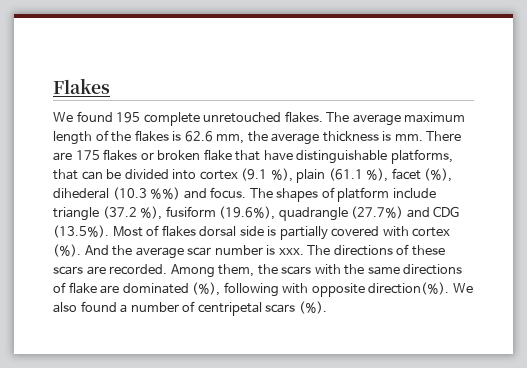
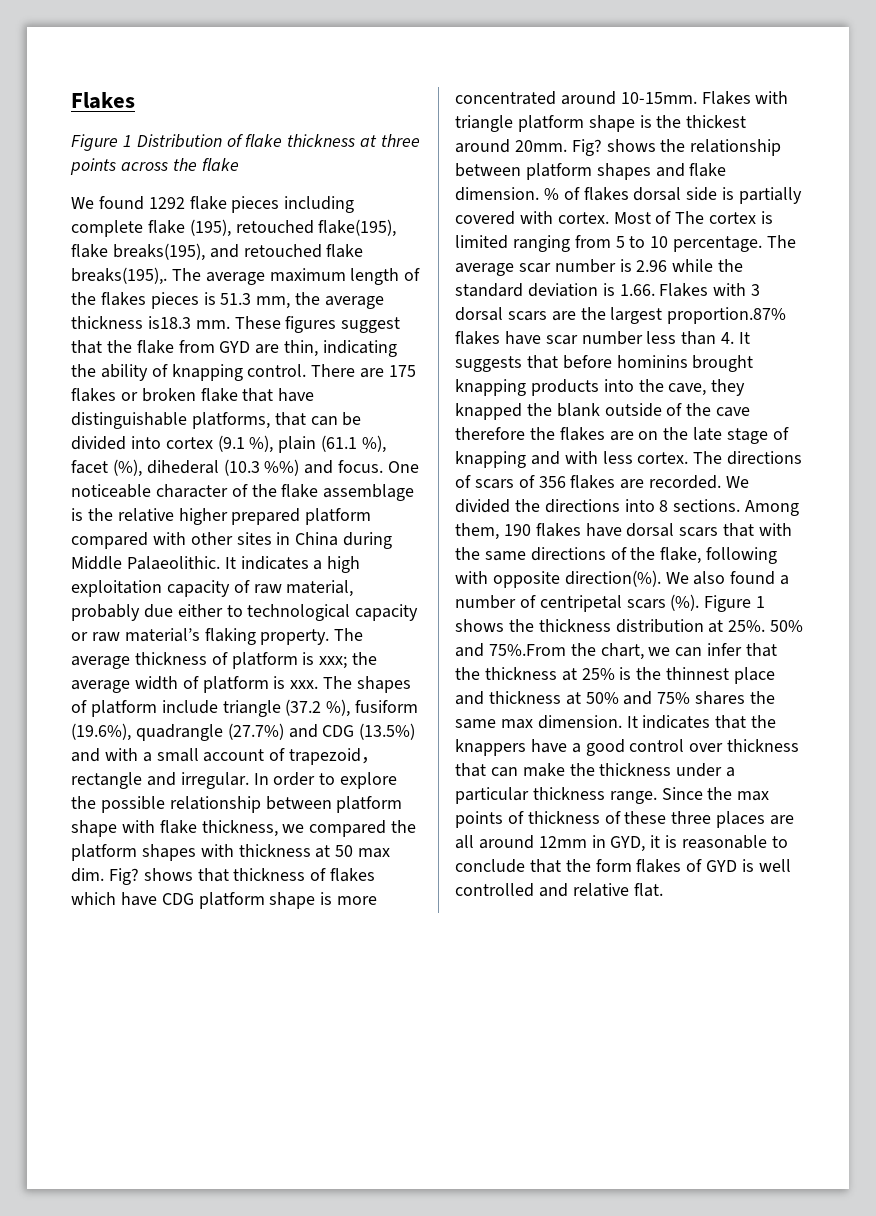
[53,111,323,126] We found 195 complete unretouched flakes. -> [71,134,421,151] [70,158,239,175] [71,196,355,213] [71,219,397,237] [71,243,364,261] [71,267,167,285] Figure 1 Distribution of flake thickness at three points across the flake // We found 1292 flake pieces including complete flake (195), retouched flake(195), flake breaks(195), and retouched flake breaks(195),.
[172,131,213,142] is 62.6 -> [150,292,252,309] pieces is 51.3
[382,131,423,141] is mm. -> [147,316,401,333] [71,340,398,357] [71,364,307,381] is18.3 mm. These figures suggest that the flake from GYD are thin, indicating the ability of knapping control.
(247, 193) none -> [388,461,420,473] [71,484,415,501] [71,508,372,525] [71,532,393,549] [71,556,361,573] [71,580,354,597] [71,604,419,621] [71,628,364,645] [71,652,378,669] [71,676,319,693] One noticeable character of the flake assemblage is the relative higher prepared platform compared with other sites in China during Middle Palaeolithic. It indicates a high exploitation capacity of raw material, probably due either to technological capacity or raw material’s flaking property. The average thickness of platform is xxx; the average width of platform is xxx.
[53,225,143,238] (13.5%). Most -> [359,723,416,740] [71,748,380,765] [71,772,398,789] [71,796,403,813] [71,820,417,837] [71,844,391,861] [71,868,376,885] [71,892,378,909] [455,91,789,105] [455,115,747,132] [455,139,782,156] [455,163,727,180] [455,187,559,201] (13.5%) and with a small account of trapezoid，rectangle and irregular. In order to explore the possible relationship between platform shape with flake thickness, we compared the platform shapes with thickness at 50 max dim. Fig? shows that thickness of flakes which have CDG platform shape is more concentrated around 10-15mm. Flakes with triangle platform shape is the thickest around 20mm. Fig? shows the relationship between platform shapes and flake dimension. %
[412,227,451,237] [53,244,445,259] [53,264,312,278] cortex (%). And the average scar number is xxx. The directions of these scars are recorded. Among them, the scars -> [557,211,774,224] [455,235,797,252] [455,259,744,276] [455,283,761,297] [455,307,787,324] [455,331,751,345] [455,355,754,372] [455,379,746,396] [455,403,751,420] [455,427,789,444] [455,451,803,468] [455,475,750,489] [455,499,800,516] [455,523,755,540] cortex. Most of The cortex is limited ranging from 5 to 10 percentage. The average scar number is 2.96 while the standard deviation is 1.66. Flakes with 3 dorsal scars are the largest proportion.87% flakes have scar number less than 4. It suggests that before hominins brought knapping products into the cave, they knapped the blank outside of the cave therefore the flakes are on the late stage of knapping and with less cortex. The directions of scars of 356 flakes are recorded. We divided the directions into 8 sections. Among them, 190 flakes have dorsal scars that
[68,282,221,296] flake are dominated (%), -> [630,547,702,564] the flake,
(327, 307) none -> [704,595,766,612] [455,619,804,633] [455,643,778,660] [455,667,776,684] [455,691,776,705] [455,715,777,729] [455,739,800,756] [455,763,736,777] [455,787,770,804] [455,811,795,828] [455,835,788,852] [455,859,791,873] [455,883,663,897] Figure 1 shows the thickness distribution at 25%. 50% and 75%.From the chart, we can infer that the thickness at 25% is the thinnest place and thickness at 50% and 75% shares the same max dimension. It indicates that the knappers have a good control over thickness that can make the thickness under a particular thickness range. Since the max points of thickness of these three places are all around 12mm in GYD, it is reasonable to conclude that the form flakes of GYD is well controlled and relative flat.

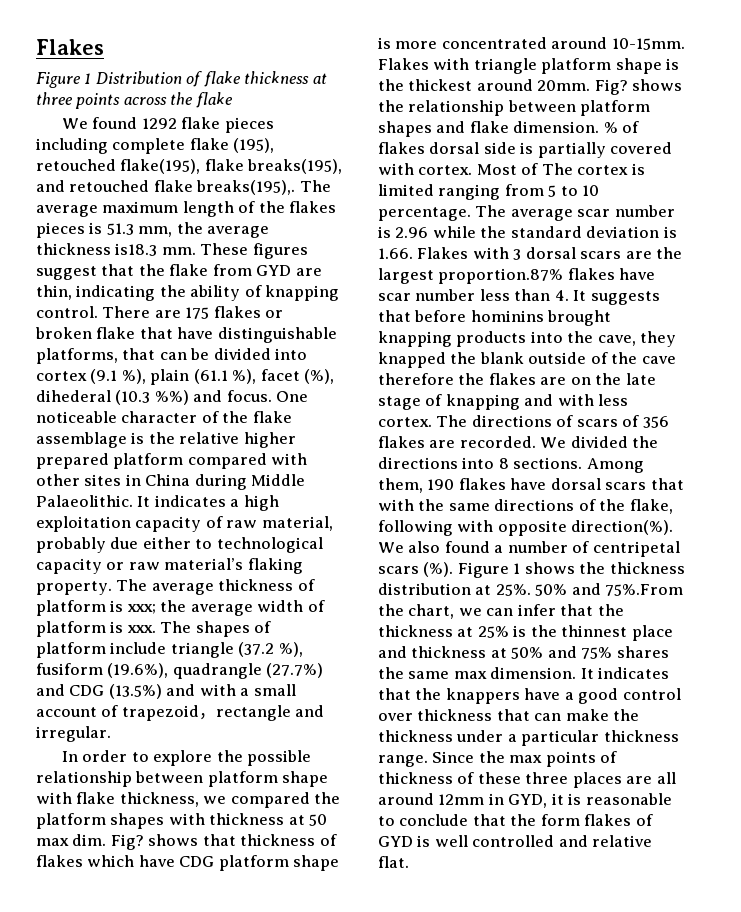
(249, 780) none -> (111, 734) //

